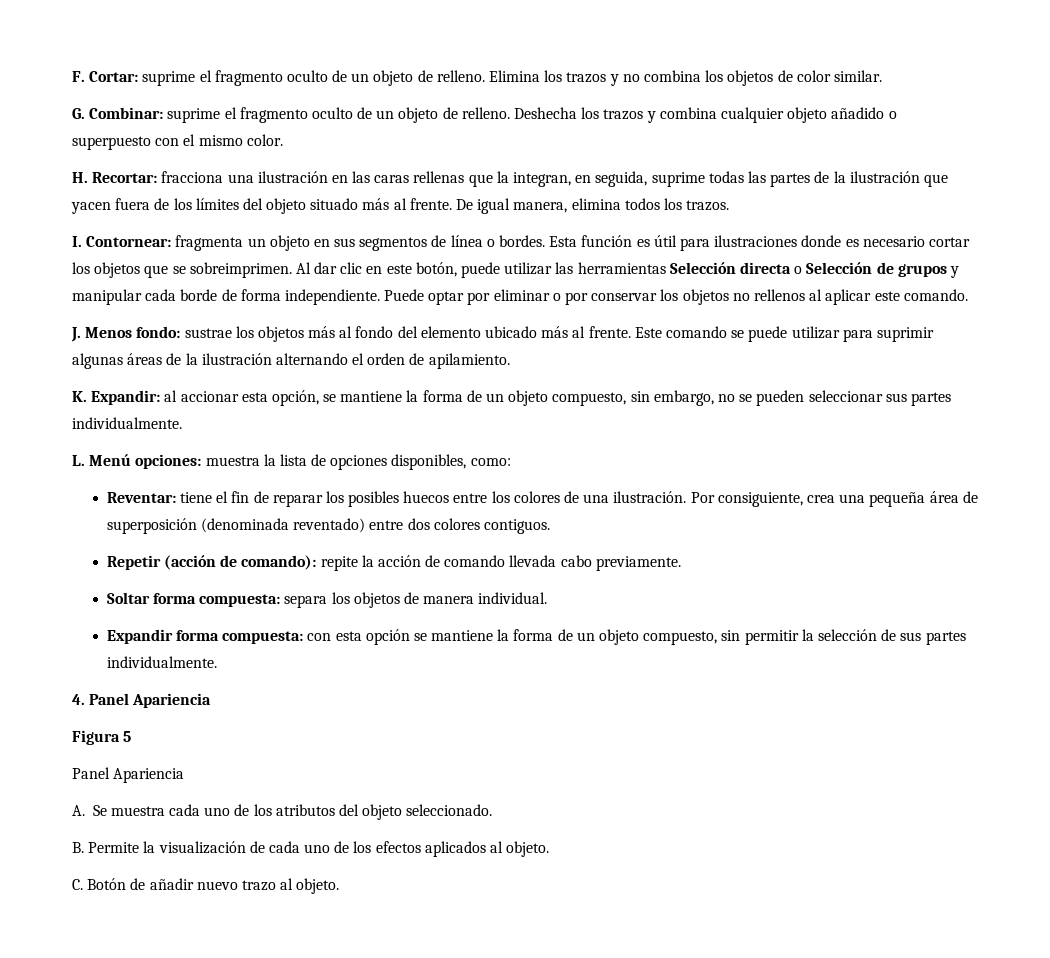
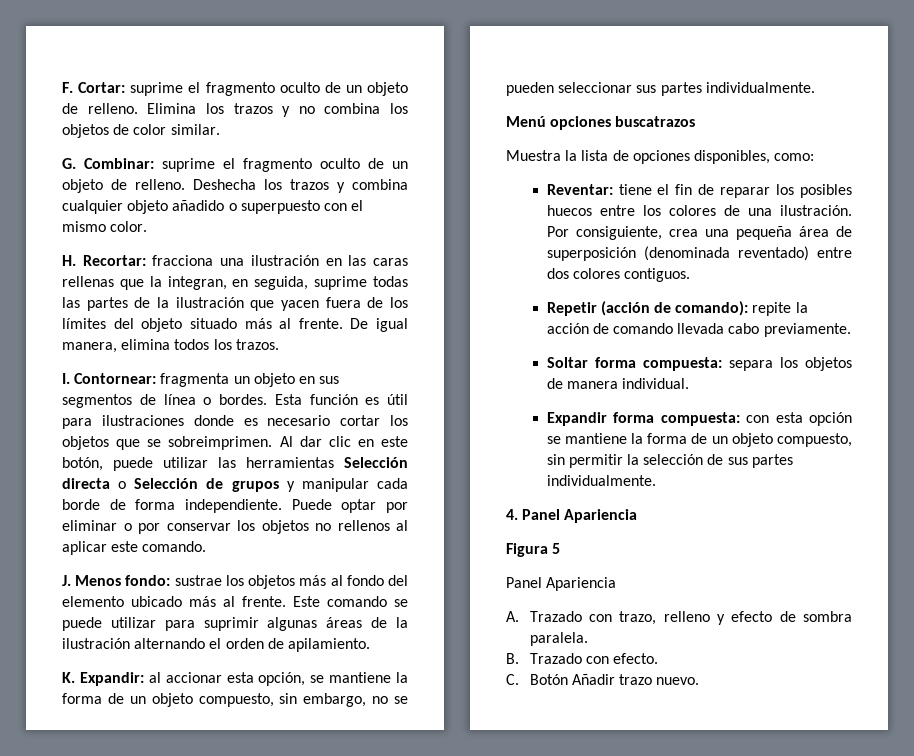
[72,454,260,469] L. Menú opciones: muestra -> [506,116,696,130] [506,150,561,161] Menú opciones buscatrazos // Muestra
[92,804,493,820] [72,841,550,857] [72,878,340,894] Se muestra cada uno de los atributos del objeto seleccionado. // B. Permite la visualización de cada uno de los efectos aplicados al objeto. // C. Botón de añadir nuevo trazo al objeto. -> [529,611,852,625] [529,632,588,646] [506,653,658,664] [506,674,700,685] Trazado con trazo, relleno y efecto de sombra paralela. // B. Trazado con efecto. // C. Botón Añadir trazo nuevo.

